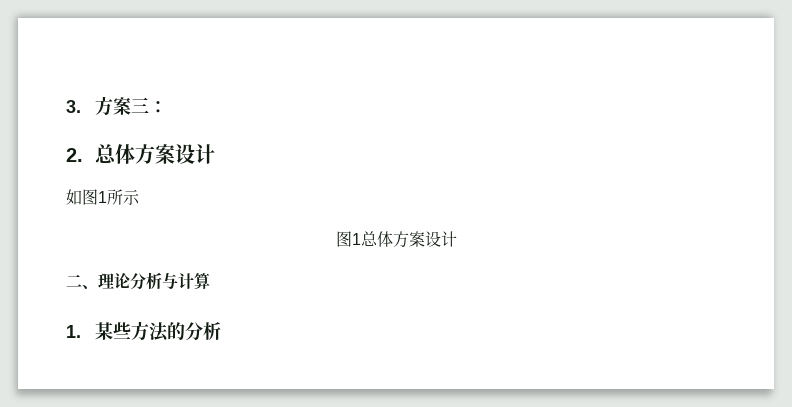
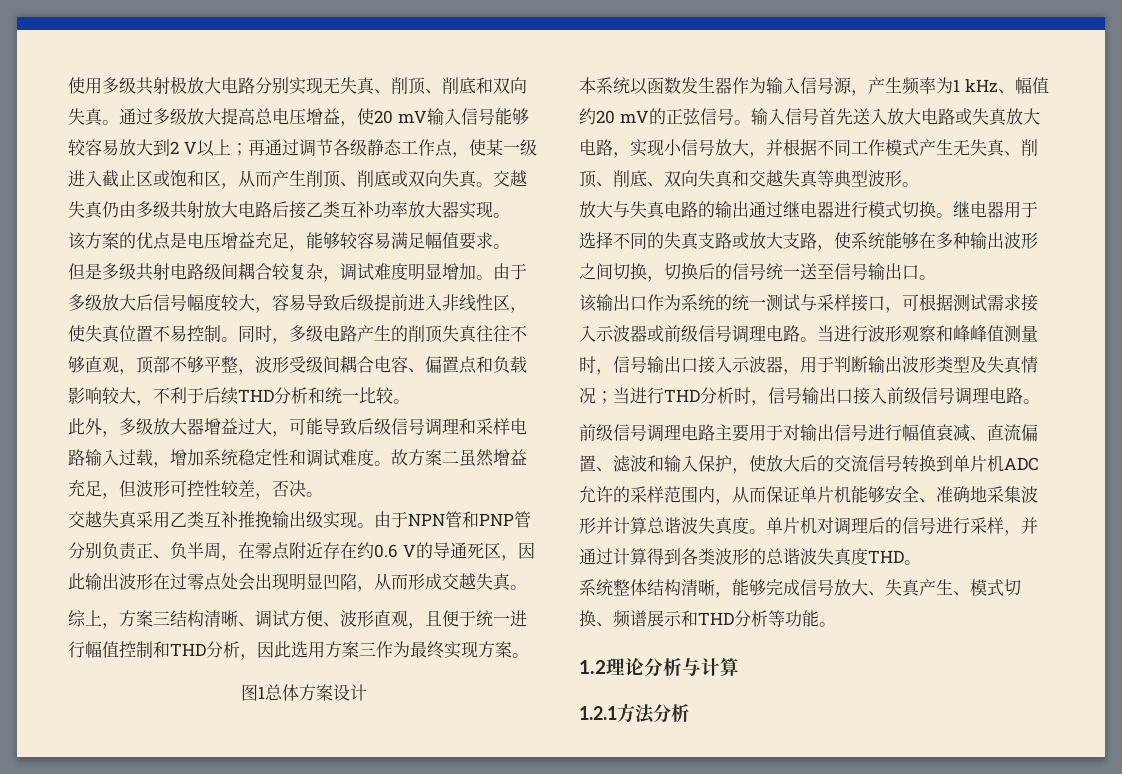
[66,96,168,116] [66,144,216,164] [66,189,140,205] 3.方案三： // 2.总体方案设计 // 如图1所示 -> [68,76,527,95] [68,108,529,127] [68,139,537,158] [68,170,527,189] [68,201,510,219] [68,231,510,251] [68,262,527,282] [68,294,527,313] [68,325,527,344] [68,355,527,375] [68,387,410,406] [68,418,527,437] [68,449,527,468] [68,479,323,499] [68,511,531,529] [68,542,535,561] [68,573,527,592] [68,610,527,629] [68,641,529,660] 使用多级共射极放大电路分别实现无失真、削顶、削底和双向失真。通过多级放大提高总电压增益，使20 mV输入信号能够较容易放大到2 V以上；再通过调节各级静态工作点，使某一级进入截止区或饱和区，从而产生削顶、削底或双向失真。交越失真仍由多级共射放大电路后接乙类互补功率放大器实现。 // 该方案的优点是电压增益充足，能够较容易满足幅值要求。 // 但是多级共射电路级间耦合较复杂，调试难度明显增加。由于多级放大后信号幅度较大，容易导致后级提前进入非线性区，使失真位置不易控制。同时，多级电路产生的削顶失真往往不够直观，顶部不够平整，波形受级间耦合电容、偏置点和负载影响较大，不利于后续THD分析和统一比较。 // 此外，多级放大器增益过大，可能导致后级信号调理和采样电路输入过载，增加系统稳定性和调试难度。故方案二虽然增益充足，但波形可控性较差，否决。 // 交越失真采用乙类互补推挽输出级实现。由于NPN管和PNP管分别负责正、负半周，在零点附近存在约0.6 V的导通死区，因此输出波形在过零点处会出现明显凹陷，从而形成交越失真。 // 综上，方案三结构清晰、调试方便、波形直观，且便于统一进行幅值控制和THD分析，因此选用方案三作为最终实现方案。
[66,274,98,289] 二、 -> [579,77,1049,96] [579,108,1040,126] [579,139,1038,158] [579,170,919,188] [579,201,1038,219] [579,231,1038,251] [579,263,936,282] [579,294,1038,313] [579,325,1038,343] [579,356,1038,375] [579,387,1040,406] [579,424,1038,442] [579,455,1039,474] [579,486,1038,505] [579,517,1038,536] [579,548,921,566] [579,579,1021,598] [579,610,836,628] [579,660,606,674] 本系统以函数发生器作为输入信号源，产生频率为1 kHz、幅值约20 mV的正弦信号。输入信号首先送入放大电路或失真放大电路，实现小信号放大，并根据不同工作模式产生无失真、削顶、削底、双向失真和交越失真等典型波形。 // 放大与失真电路的输出通过继电器进行模式切换。继电器用于选择不同的失真支路或放大支路，使系统能够在多种输出波形之间切换，切换后的信号统一送至信号输出口。 // 该输出口作为系统的统一测试与采样接口，可根据测试需求接入示波器或前级信号调理电路。当进行波形观察和峰峰值测量时，信号输出口接入示波器，用于判断输出波形类型及失真情况；当进行THD分析时，信号输出口接入前级信号调理电路。 // 前级信号调理电路主要用于对输出信号进行幅值衰减、直流偏置、滤波和输入保护，使放大后的交流信号转换到单片机ADC允许的采样范围内，从而保证单片机能够安全、准确地采集波形并计算总谐波失真度。单片机对调理后的信号进行采样，并通过计算得到各类波形的总谐波失真度THD。 // 系统整体结构清晰，能够完成信号放大、失真产生、模式切换、频谱展示和THD分析等功能。 // 1.2
[66,321,186,342] 1.某些方法的 -> [579,703,655,724] 1.2.1方法

